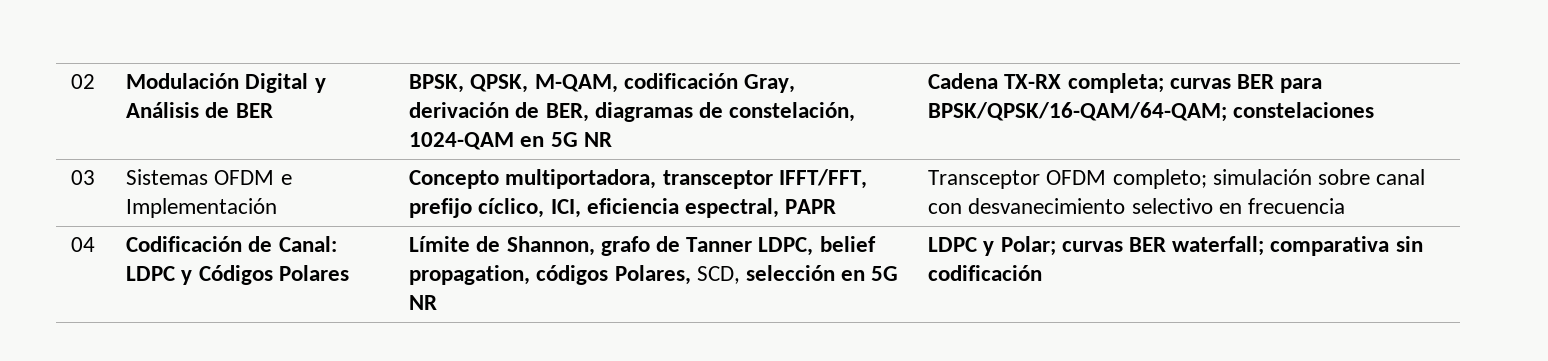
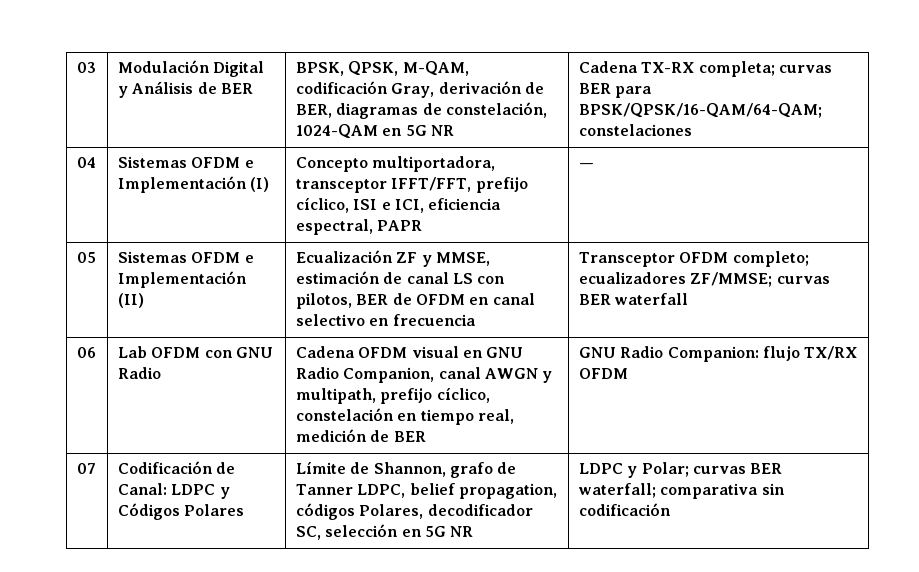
[71,74,96,89] 02 -> [76,62,96,73] 03
[71,170,96,185] [126,169,292,185] [126,198,278,218] 03 | Sistemas OFDM e Implementación -> [76,157,96,168] [117,156,254,168] [117,176,270,193] 04 | Sistemas OFDM e Implementación (I)
(545, 208) none -> [353,199,391,210] ISI e
[928,169,1426,189] [928,198,1345,214] [71,237,96,252] Transceptor OFDM completo; simulación sobre canal con desvanecimiento selectivo en frecuencia // 04 -> [578,163,594,168] [76,252,96,263] [117,251,254,263] [117,271,247,288] [117,293,144,308] [295,250,490,267] [295,271,506,284] [295,293,535,309] [295,314,476,326] [578,251,809,267] [578,272,830,287] [578,293,689,305] [76,347,96,358] [117,346,273,358] [117,367,161,379] [295,346,524,358] [295,367,553,383] [295,388,490,404] [295,408,514,425] [295,429,426,442] [578,346,858,362] [578,368,628,379] [76,463,96,474] — // 05 | Sistemas OFDM e Implementación (II) | Ecualización ZF y MMSE, estimación de canal LS con pilotos, BER de OFDM en canal selectivo en frecuencia | Transceptor OFDM completo; ecualizadores ZF/MMSE; curvas BER waterfall // 06 | Lab OFDM con GNU Radio | Cadena OFDM visual en GNU Radio Companion, canal AWGN y multipath, prefijo cíclico, constelación en tiempo real, medición de BER | GNU Radio Companion: flujo TX/RX OFDM // 07
[696,266,740,284] SCD, -> [427,504,533,516] [295,526,321,540] decodificador SC,

